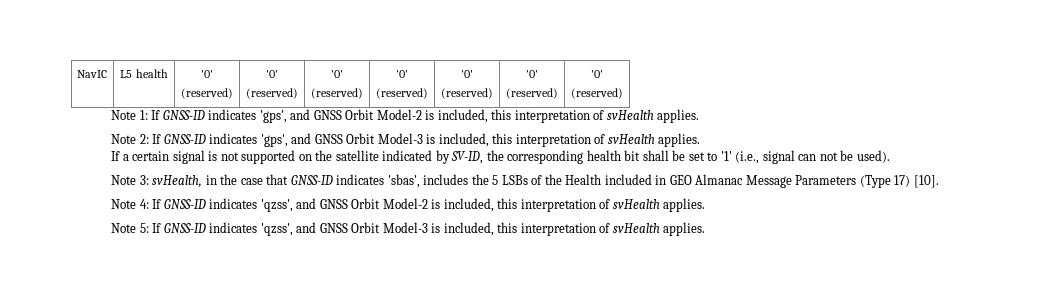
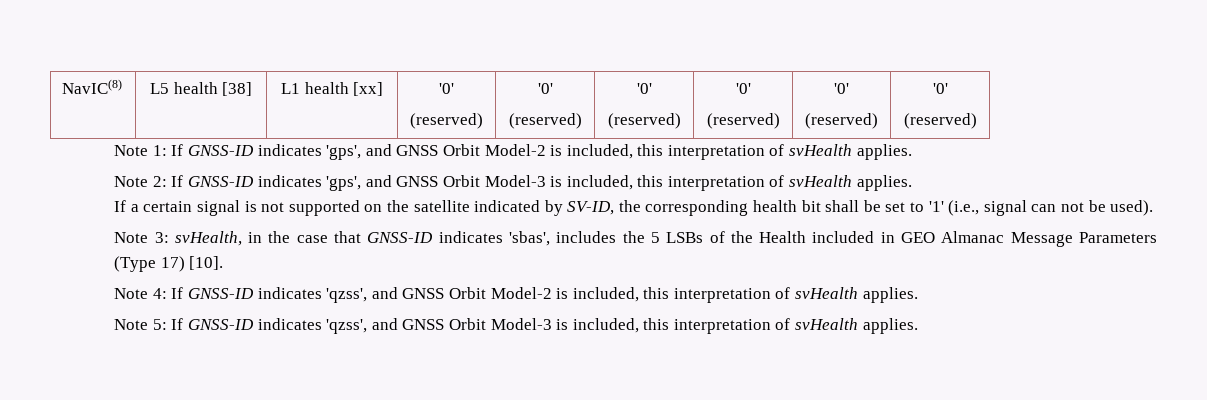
[76,70,107,78] NavIC -> [62,79,123,94] NavIC(8)
[201,70,213,78] [181,88,233,99] | '0' // (reserved) -> [222,82,253,96] [280,82,384,96] [38] | L1 health [xx]

